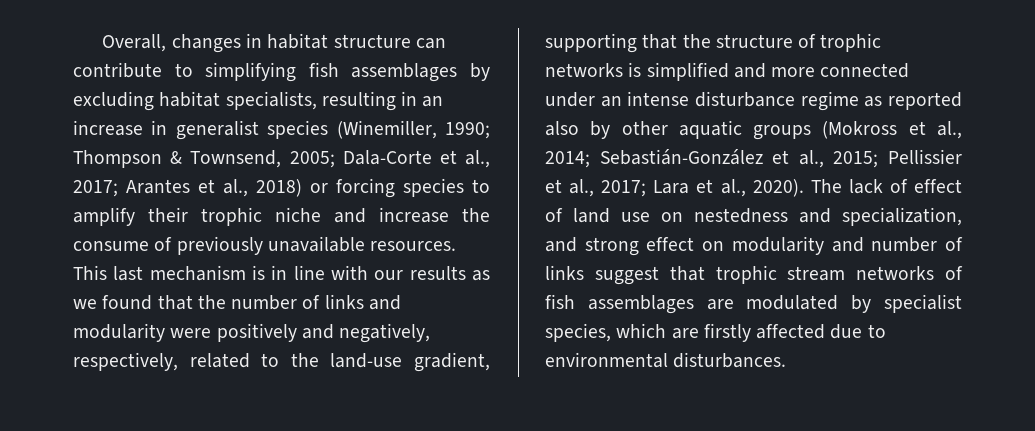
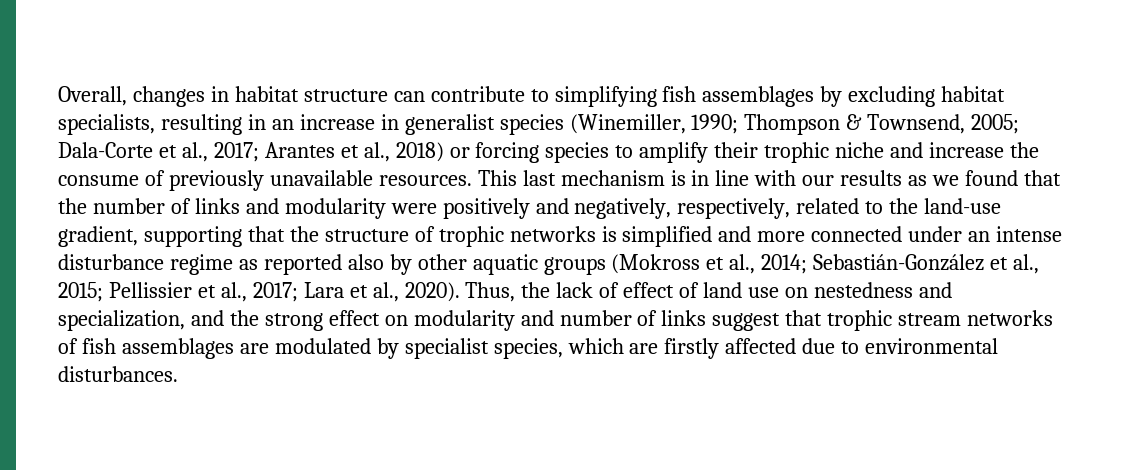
[810,179,842,193] The -> [465,282,551,302] Thus, the
(577, 244) none -> [229,310,259,326] the

